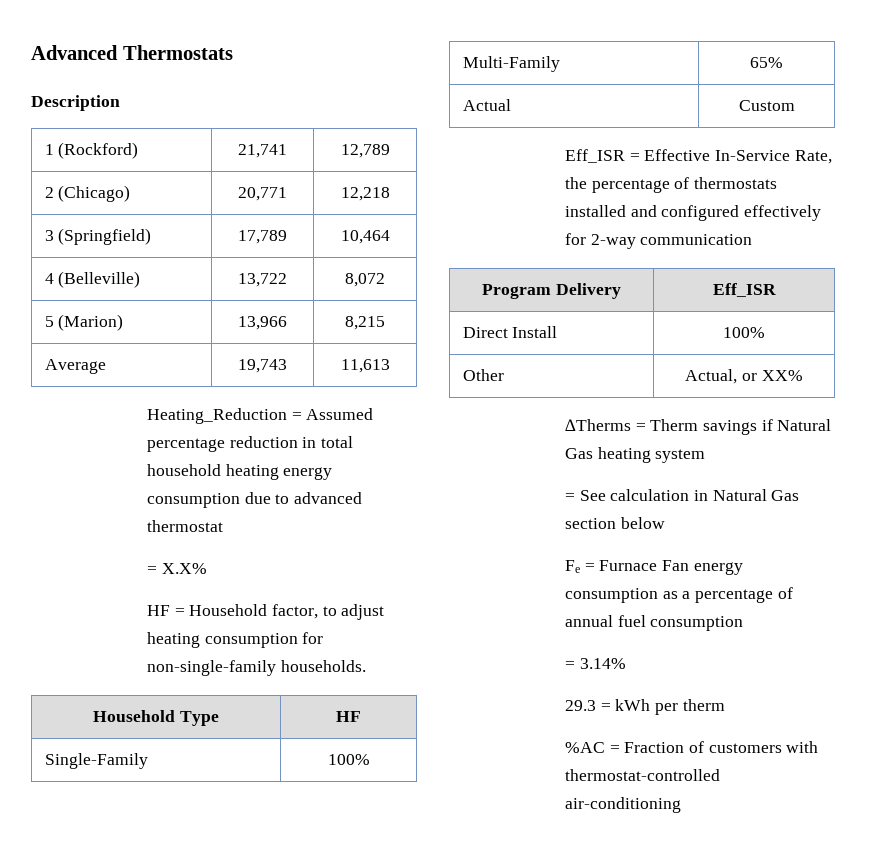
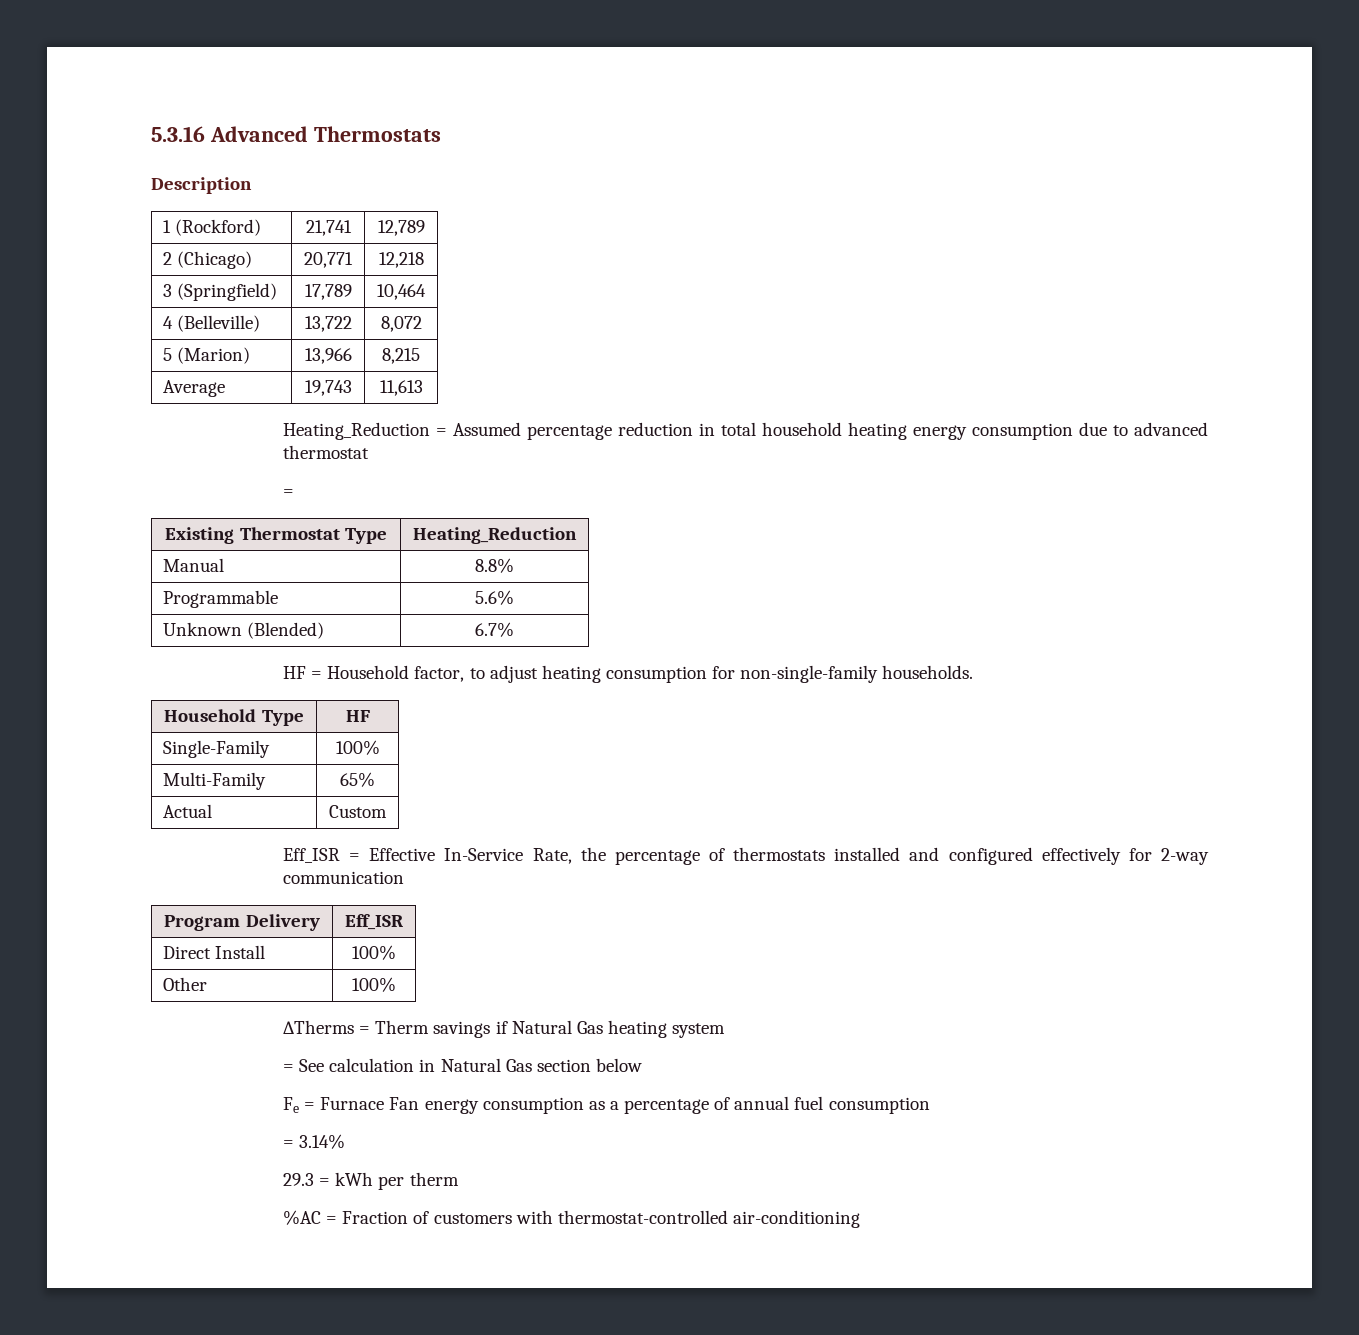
(31, 52) none -> [151,126,205,142] 5.3.16
[161,563,207,574] X.X% -> [165,527,387,544] [413,527,577,544] [162,558,224,572] [475,558,514,573] [162,590,278,608] [475,590,514,605] [162,622,325,639] [475,622,514,637] // Existing Thermostat Type | Heating_Reduction // Manual | 8.8% // Programmable | 5.6% // Unknown (Blended) | 6.7%
[685,369,803,384] Actual, or XX% -> [352,977,396,992] 100%

